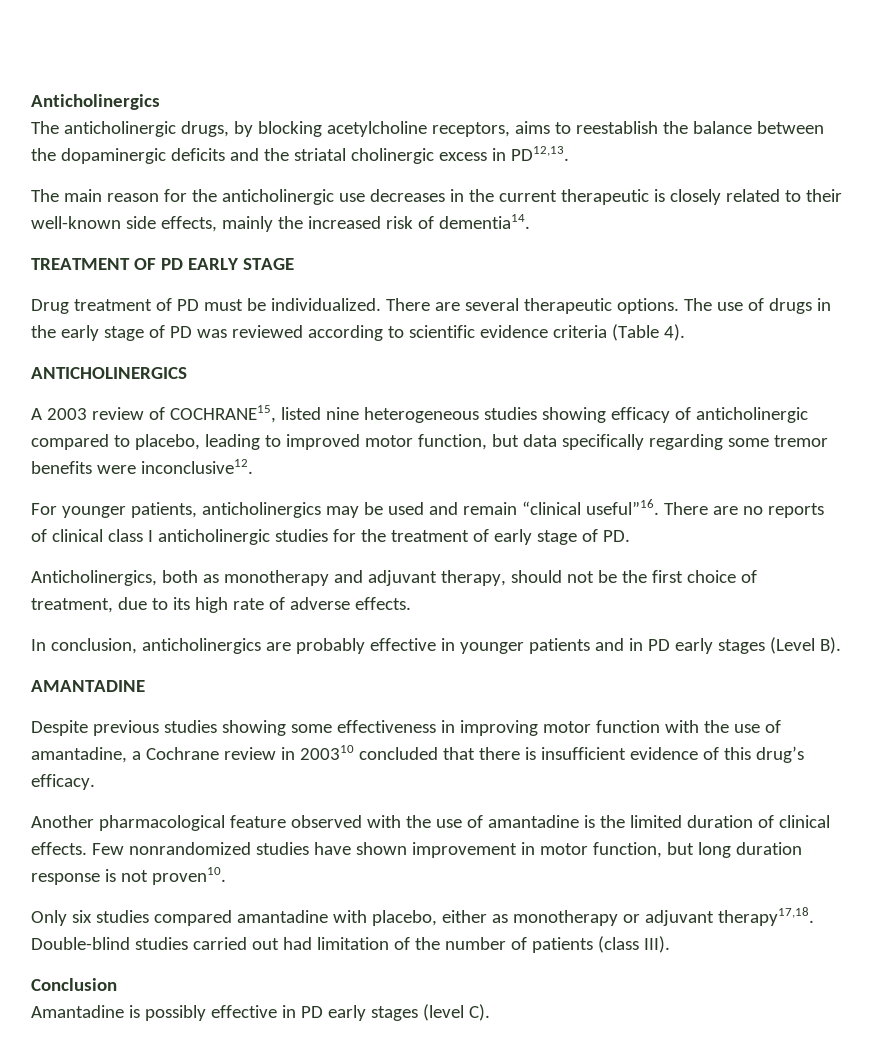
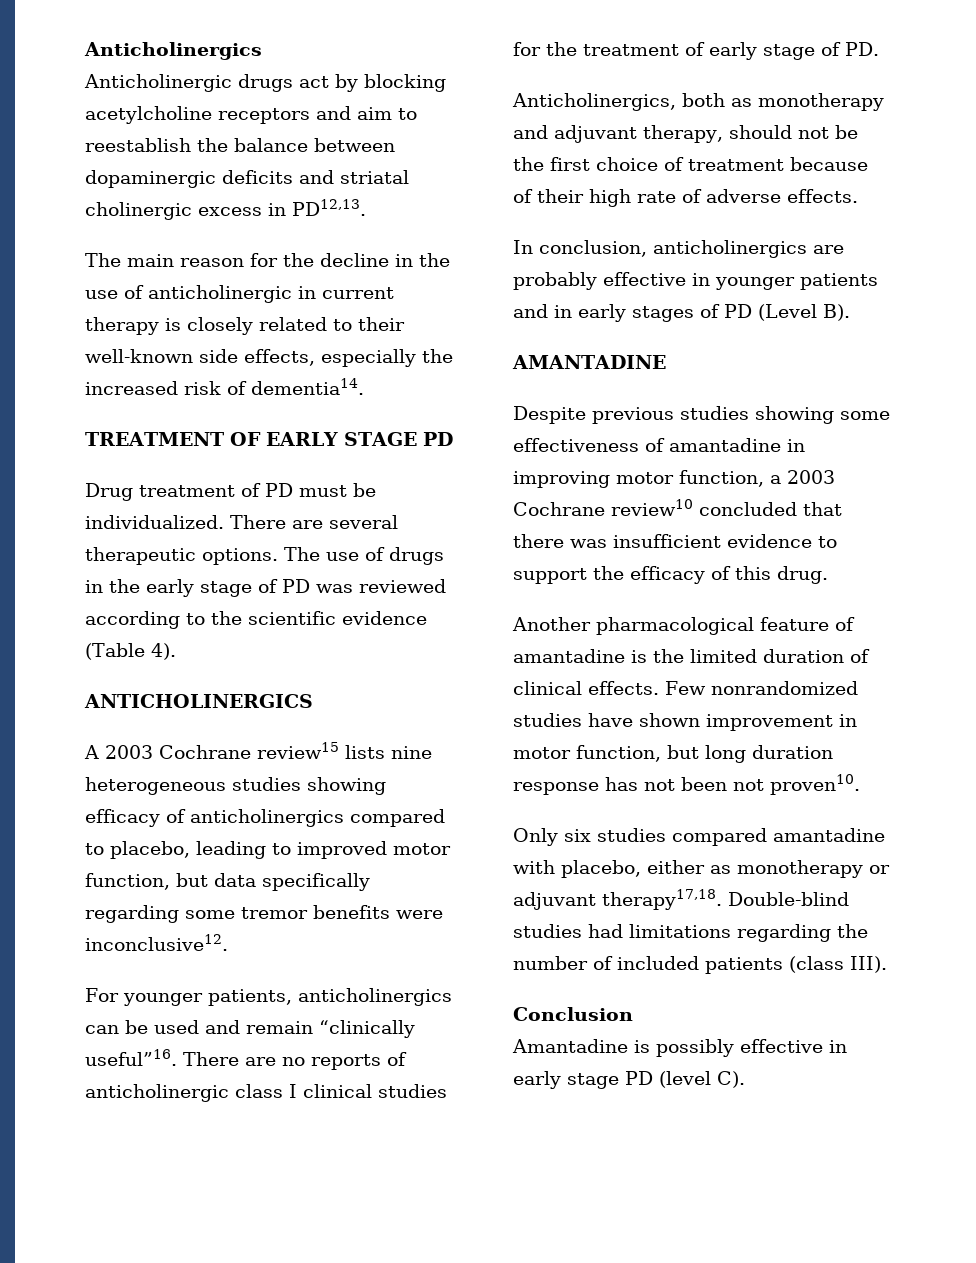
[31,121,550,137] The anticholinergic drugs, by blocking acetylcholine receptors, aims -> [84,74,446,92] [85,106,392,124] Anticholinergic drugs act by blocking acetylcholine receptors and aim
[31,148,56,161] the -> (395, 145) none
[263,148,289,161] the -> (334, 177) none
[221,189,649,205] anticholinergic use decreases in the current therapeutic -> [320,253,450,267] [85,285,394,303] [85,317,159,335] decline in the use of anticholinergic in current therapy
[221,216,273,232] mainly -> [321,349,416,367] especially
[160,258,183,270] PD -> (261, 439) none
(294, 264) none -> [422,432,453,446] PD
(404, 332) none -> [211,611,242,625] the
[552,325,607,338] criteria -> (427, 618) none
[91,405,321,423] review of COCHRANE15, listed -> [159,742,385,759] Cochrane review15 lists
[695,407,808,423] anticholinergic -> [190,809,344,827] anticholinergics
[325,506,359,518] may -> [85,1025,119,1034] can
[521,501,581,515] “clinical -> [319,1020,415,1038] “clinically
[51,529,103,542] clinical -> [85,1084,229,1102] anticholinergic
[157,529,270,545] anticholinergic -> [303,1084,372,1098] clinical
[31,597,190,613] treatment, due to its -> [688,157,868,171] [513,189,584,203] treatment because of their
[647,638,765,654] PD early stages -> [578,304,752,322] early stages of PD
(436, 726) none -> [645,438,781,452] of amantadine
[595,720,781,733] [31,745,354,763] function with the use of amantadine, a Cochrane review in 200310 -> [679,470,835,487] [513,499,693,516] function, a 2003 Cochrane review10
[524,747,536,760] is -> [570,539,607,548] was
[702,746,804,763] [31,774,95,790] of this drug’s efficacy. -> [818,536,837,548] [513,566,828,584] to support the efficacy of this drug.
[290,815,462,828] observed with the use -> (829, 624) none
[104,869,116,882] is -> [605,777,727,791] has not been
[192,937,410,950] carried out had limitation of -> [588,924,831,942] had limitations regarding
(527, 943) none -> [617,956,699,970] included
[300,1005,418,1021] PD early stages -> [513,1071,653,1089] early stage PD

